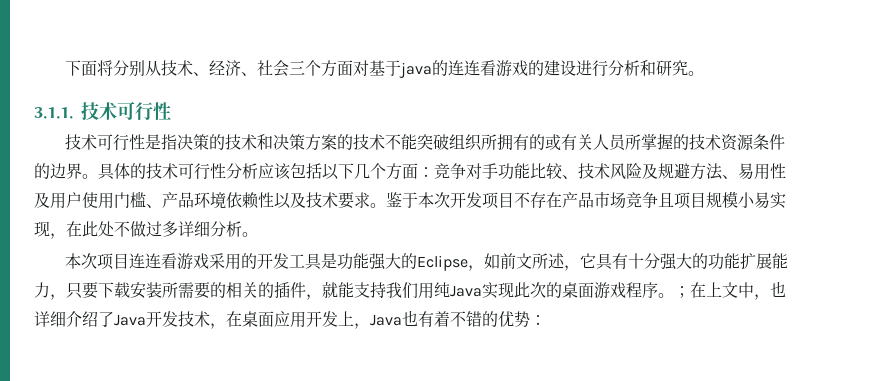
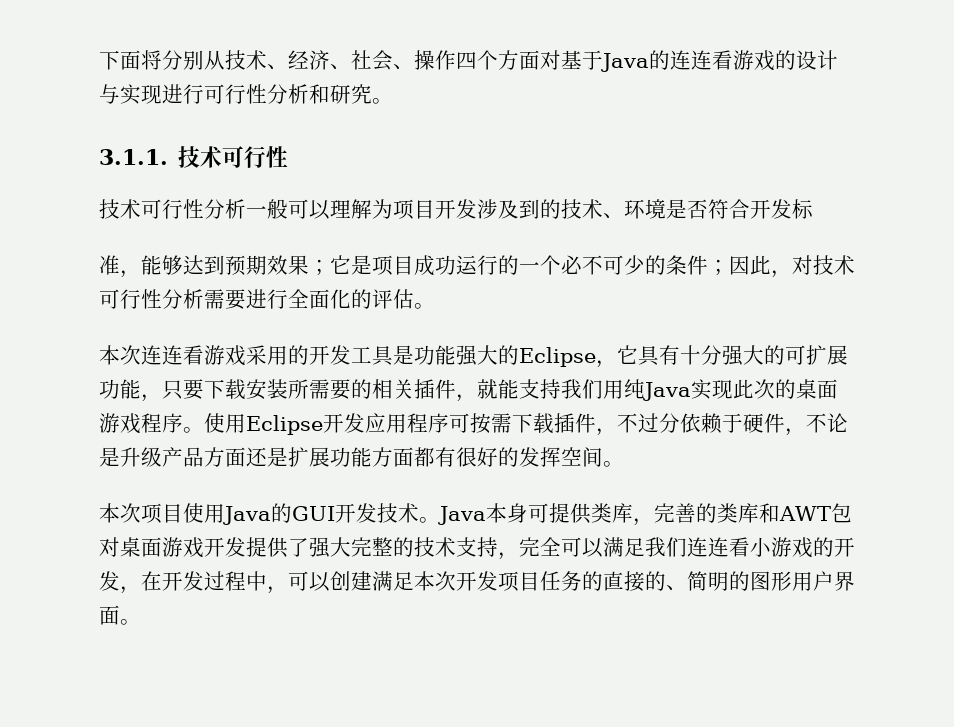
[288,60,305,75] 三 -> [393,50,477,70] 、操作四
[398,62,432,78] java -> [601,53,649,72] Java
[543,60,608,77] 建设进行 -> [796,50,838,70] [99,84,267,105] 设计与实现进行可行性
[144,133,785,151] [34,163,786,180] [34,191,786,209] [34,221,258,239] [64,253,129,270] 是指决策的技术和决策方案的技术不能突破组织所拥有的或有关人员所掌握的技术资源条件的边界。具体的技术可行性分析应该包括以下几个方面：竞争对手功能比较、技术风险及规避方法、易用性及用户使用门槛、产品环境依赖性以及技术要求。鉴于本次开发项目不存在产品市场竞争且项目规模小易实现，在此处不做过多详细分析。 // 本次项目 -> [204,199,814,220] [99,255,855,278] [99,289,435,310] [99,345,141,365] 分析一般可以理解为项目开发涉及到的技术、环境是否符合开发标 // 准，能够达到预期效果；它是项目成功运行的一个必不可少的条件；因此，对技术可行性分析需要进行全面化的评估。 // 本次
[483,253,580,271] 如前文所述， -> (617, 364) none
[707,253,788,270] [34,282,50,298] 功能扩展能力 -> [785,345,848,365] [99,379,141,399] 可扩展功能
[258,282,274,298] 的 -> (414, 389) none
[674,281,786,300] [34,310,546,329] ；在上文中，也详细介绍了Java开发技术，在桌面应用开发上，Java也有着不错的优势： -> [204,413,848,436] [99,447,624,467] [99,503,852,526] [99,537,855,560] [99,571,855,594] [99,605,141,625] 使用Eclipse开发应用程序可按需下载插件，不过分依赖于硬件，不论是升级产品方面还是扩展功能方面都有很好的发挥空间。 // 本次项目使用Java的GUI开发技术。Java本身可提供类库，完善的类库和AWT包对桌面游戏开发提供了强大完整的技术支持，完全可以满足我们连连看小游戏的开发，在开发过程中，可以创建满足本次开发项目任务的直接的、简明的图形用户界面。

